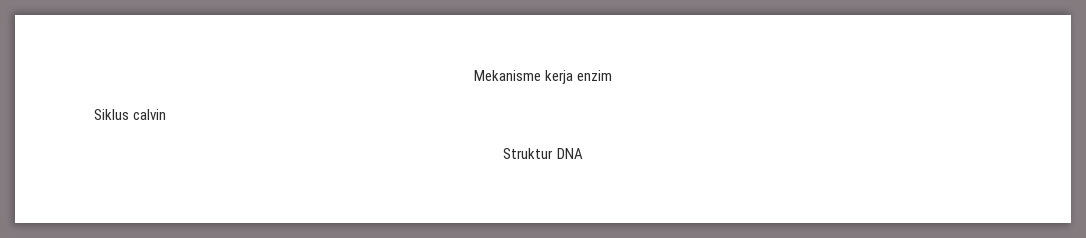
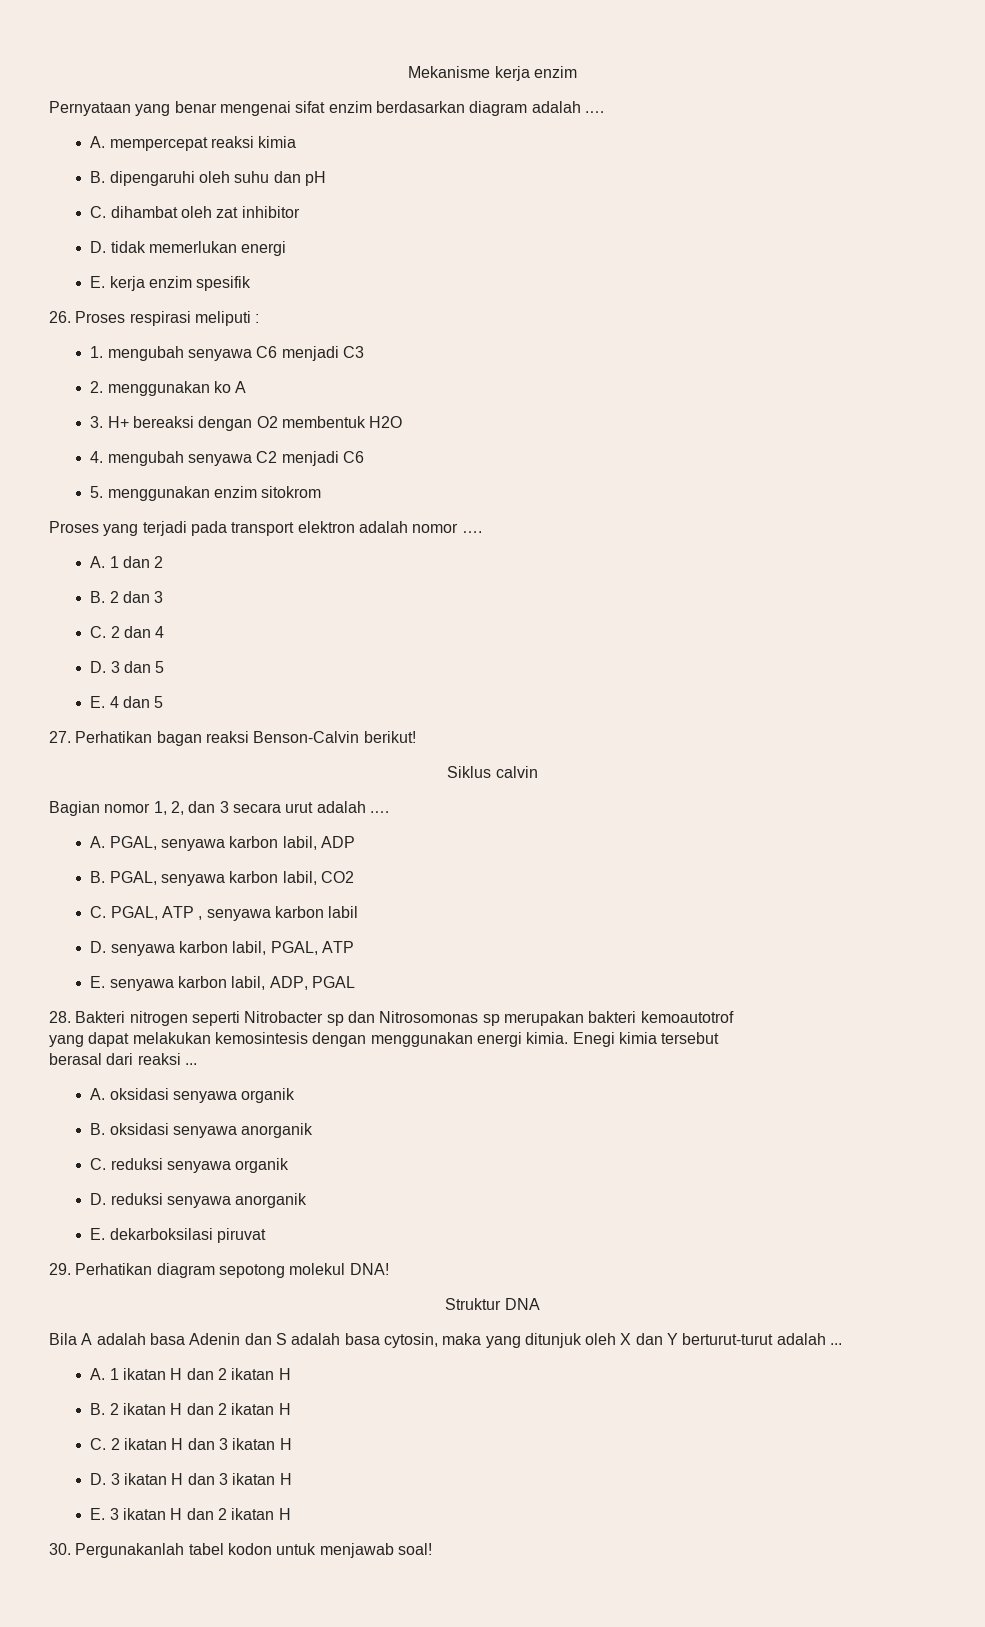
[94,109,167,120] [503,148,583,159] Siklus calvin // Struktur DNA -> [49,101,605,116] [90,136,297,151] [90,171,326,186] [90,206,300,218] [90,241,287,256] [90,276,252,291] [49,311,260,326] [90,346,364,361] [90,381,247,396] [90,416,403,431] [90,451,364,466] [90,486,322,501] [49,521,482,536] [90,556,164,568] [90,591,164,603] [90,626,165,638] [90,661,165,673] [90,696,164,708] [49,731,416,746] [447,766,538,778] [49,801,390,816] [90,836,355,851] [90,871,354,886] [90,906,359,921] [90,941,354,956] [90,976,355,991] [49,1011,734,1026] [49,1032,720,1047] [49,1053,197,1065] [90,1088,296,1103] [90,1123,314,1138] [90,1158,290,1173] [90,1193,308,1208] [90,1228,266,1243] [49,1263,389,1278] [445,1298,540,1310] [49,1333,843,1348] [90,1368,291,1380] [90,1403,291,1415] [90,1438,292,1450] [90,1473,292,1485] [90,1508,291,1520] [49,1543,432,1558] Pernyataan yang benar mengenai sifat enzim berdasarkan diagram adalah .… // A. mempercepat reaksi kimia // B. dipengaruhi oleh suhu dan pH // C. dihambat oleh zat inhibitor // D. tidak memerlukan energi // E. kerja enzim spesifik // 26. Proses respirasi meliputi : // 1. mengubah senyawa C6 menjadi C3 // 2. menggunakan ko A // 3. H+ bereaksi dengan O2 membentuk H2O // 4. mengubah senyawa C2 menjadi C6 // 5. menggunakan enzim sitokrom // Proses yang terjadi pada transport elektron adalah nomor …. // A. 1 dan 2 // B. 2 dan 3 // C. 2 dan 4 // D. 3 dan 5 // E. 4 dan 5 // 27. Perhatikan bagan reaksi Benson-Calvin berikut! // Siklus calvin // Bagian nomor 1, 2, dan 3 secara urut adalah .… // A. PGAL, senyawa karbon labil, ADP // B. PGAL, senyawa karbon labil, CO2 // C. PGAL, ATP , senyawa karbon labil // D. senyawa karbon labil, PGAL, ATP // E. senyawa karbon labil, ADP, PGAL // 28. Bakteri nitrogen seperti Nitrobacter sp dan Nitrosomonas sp merupakan bakteri kemoautotrof // yang dapat melakukan kemosintesis dengan menggunakan energi kimia. Enegi kimia tersebut // berasal dari reaksi ... // A. oksidasi senyawa organik // B. oksidasi senyawa anorganik // C. reduksi senyawa organik // D. reduksi senyawa anorganik // E. dekarboksilasi piruvat // 29. Perhatikan diagram sepotong molekul DNA! // Struktur DNA // Bila A adalah basa Adenin dan S adalah basa cytosin, maka yang ditunjuk oleh X dan Y berturut-turut adalah ... // A. 1 ikatan H dan 2 ikatan H // B. 2 ikatan H dan 2 ikatan H // C. 2 ikatan H dan 3 ikatan H // D. 3 ikatan H dan 3 ikatan H // E. 3 ikatan H dan 2 ikatan H // 30. Pergunakanlah tabel kodon untuk menjawab soal!

